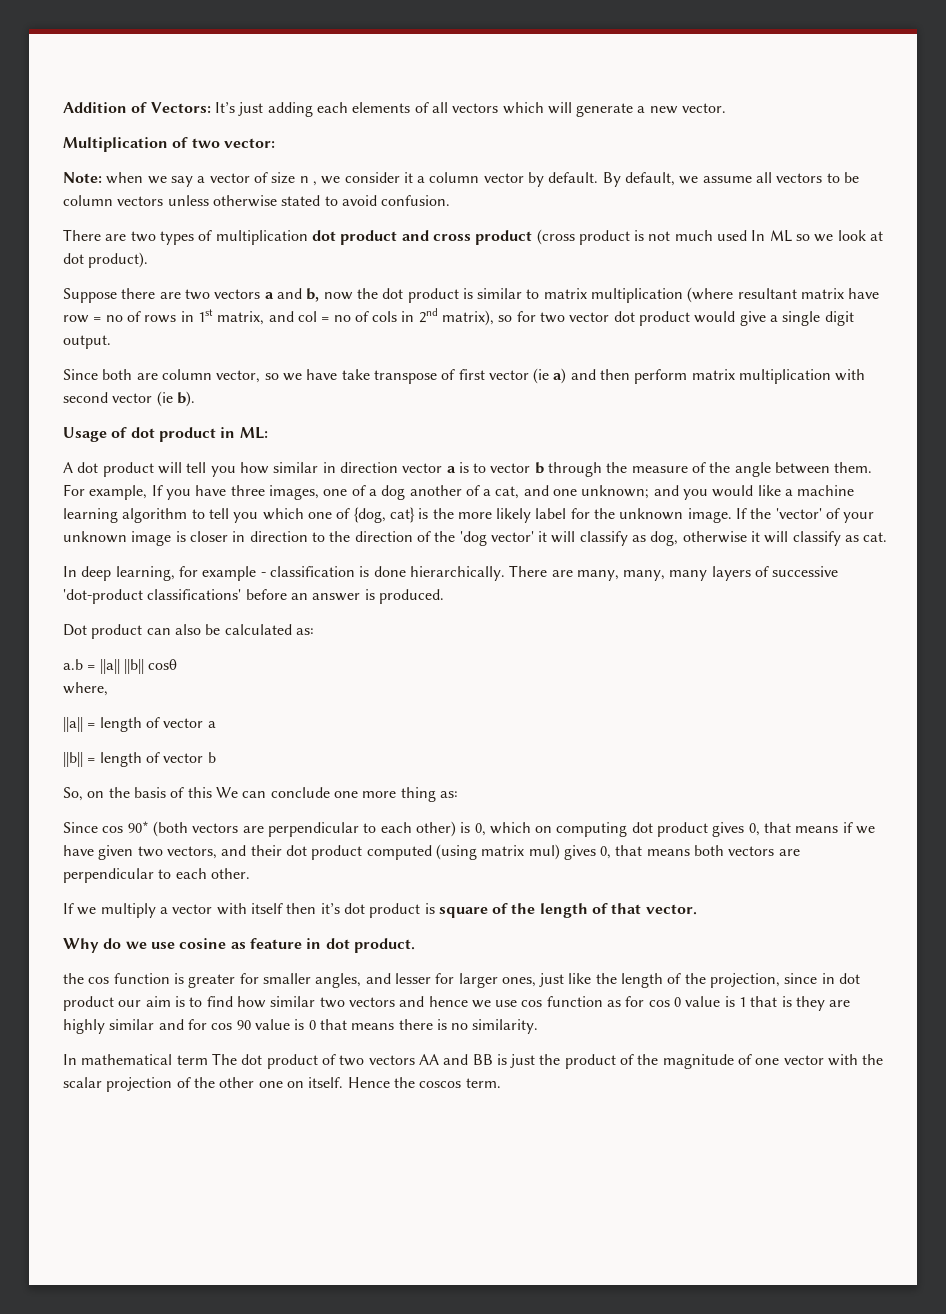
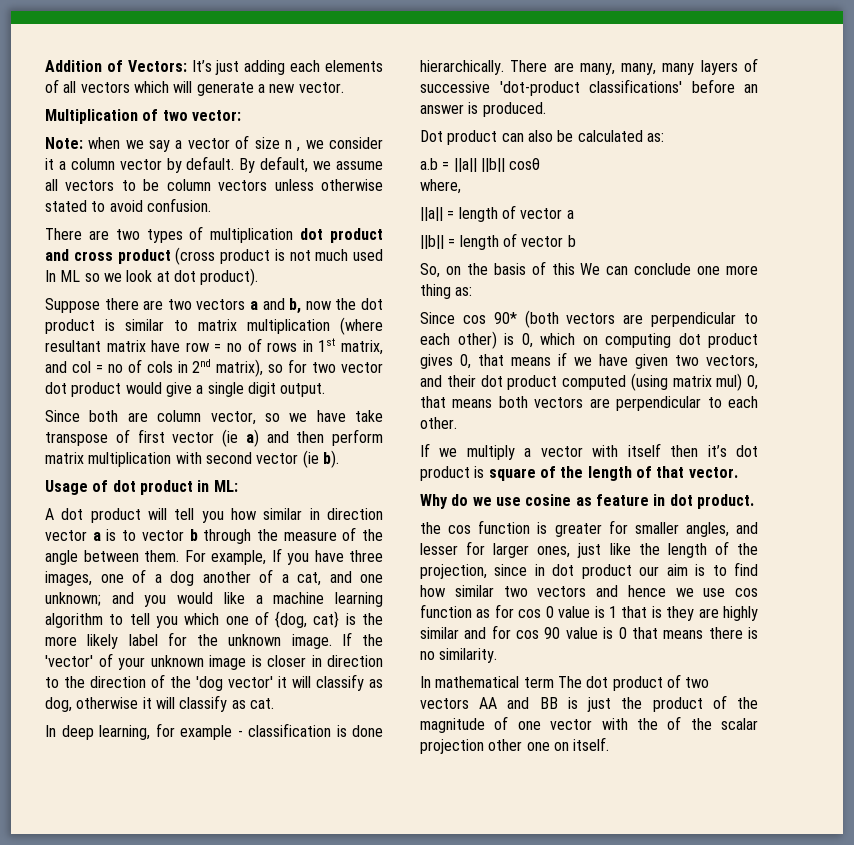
[563,845,596,860] gives -> (743, 382) none
[63,1077,501,1092] scalar projection of the other one on itself. Hence the coscos term. -> [667,716,758,730] [420,737,610,754] of the scalar projection other one on itself.

